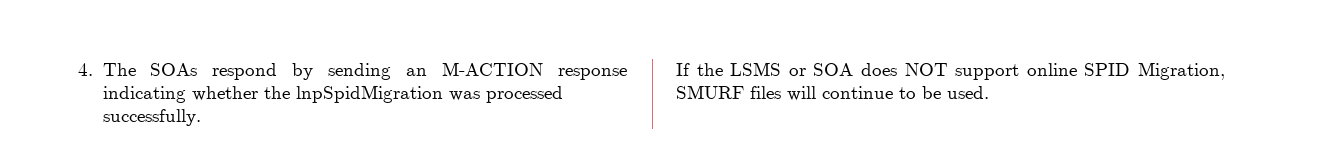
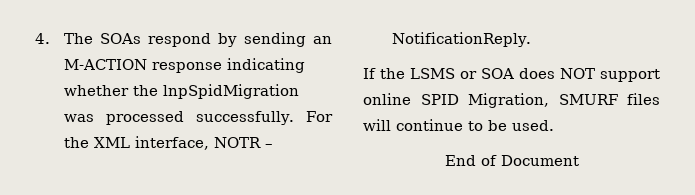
(201, 117) none -> [306,111,333,122] [63,136,273,150] [391,32,531,47] For the XML interface, NOTR – NotificationReply.
(989, 92) none -> [444,155,579,166] // End of Document

